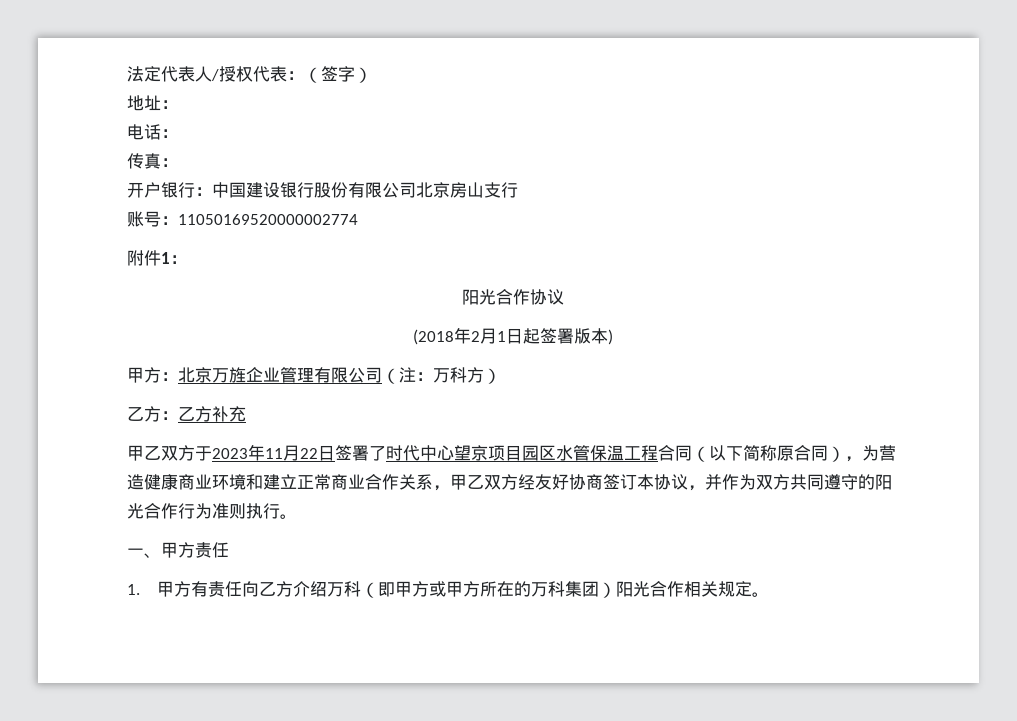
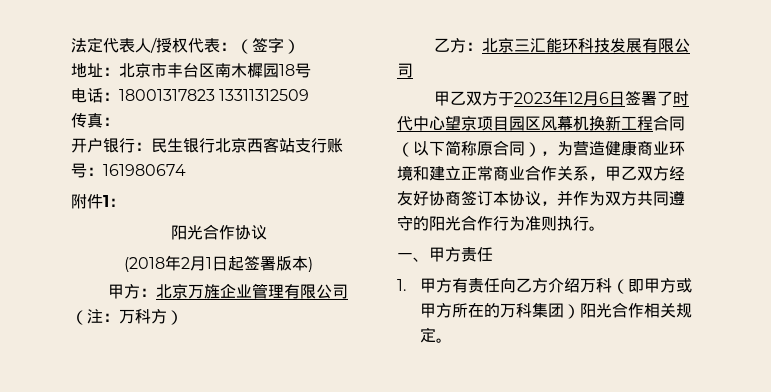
(178, 104) none -> [119,62,311,78] 北京市丰台区南木樨园18号
(178, 133) none -> [119,89,310,101] 18001317823 13311312509
[212,182,484,198] 中国建设银行股份有限公司北京房山 -> [151,137,295,153] 民生银行北京西客站
[127,211,358,227] // 账号：11050169520000002774 -> [327,138,343,153] [71,163,186,178] 账号：161980674
[178,406,246,422] 乙方补充 -> [481,38,690,53] [397,63,413,78] 北京三汇能环科技发展有限公司
[265,445,318,461] 11月22 -> [567,91,609,106] 12月6
[556,445,624,461] 水管保温 -> [541,115,621,131] 风幕机换新

